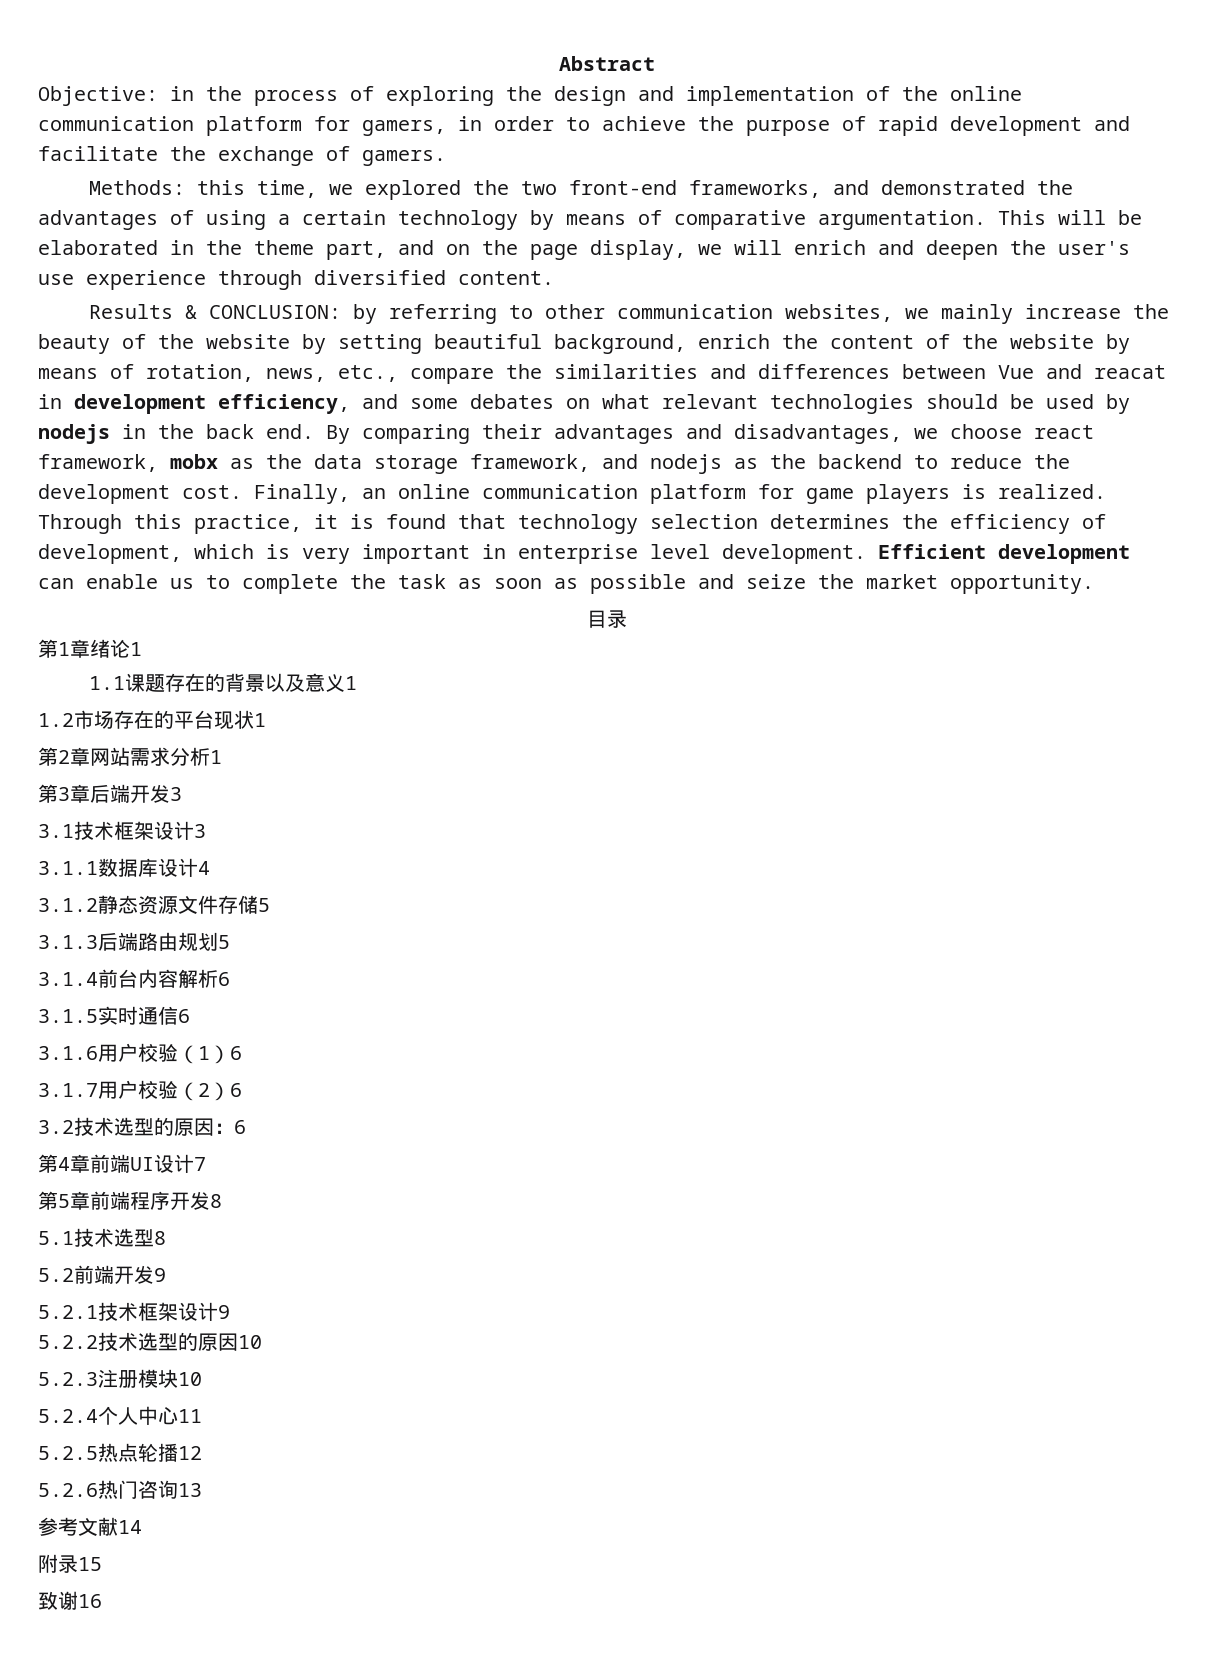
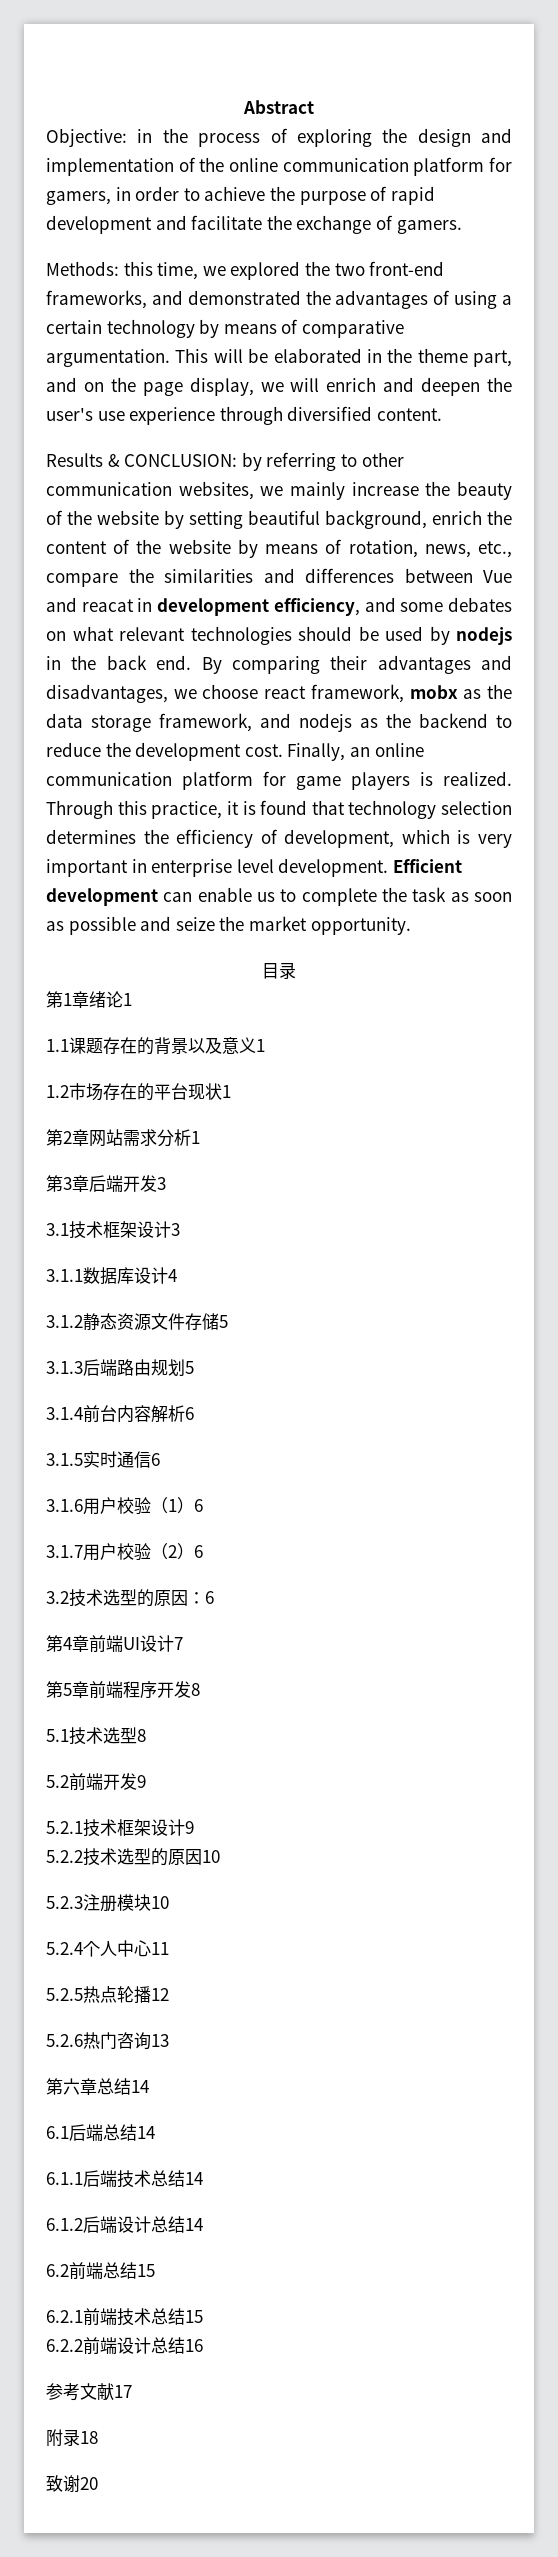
(202, 1490) none -> [46,2078,149,2095] [46,2124,155,2141] [46,2170,203,2188] [46,2216,203,2233] [46,2262,155,2280] [46,2308,203,2326] [46,2337,203,2355] // 第六章总结14 // 6.1后端总结14 // 6.1.1后端技术总结14 // 6.1.2后端设计总结14 // 6.2前端总结15 // 6.2.1前端技术总结15 // 6.2.2前端设计总结16
[118,1520,142,1534] 14 -> [114,2385,132,2398] 17
[78,1557,102,1571] 15 -> [80,2431,98,2444] 18
[78,1594,102,1608] 16 -> [80,2477,98,2490] 20

